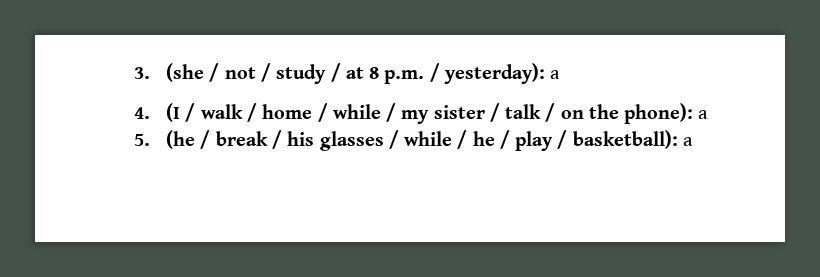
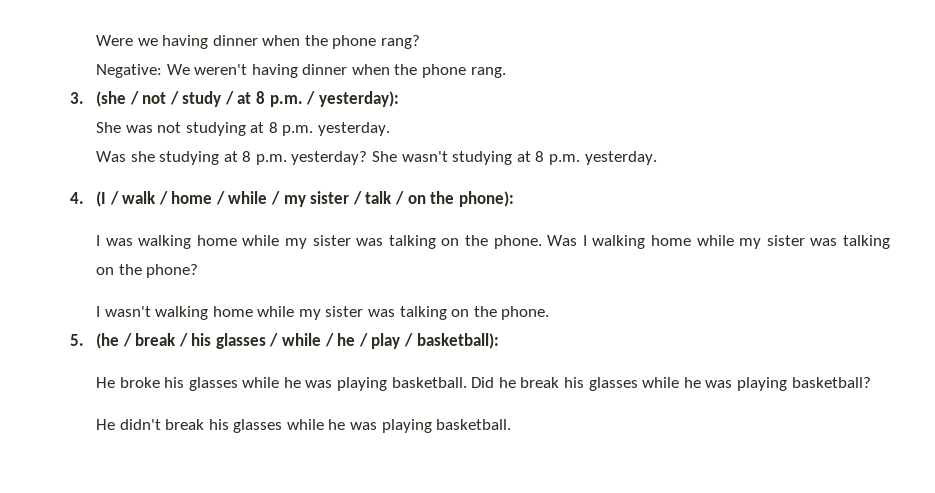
(133, 73) none -> [95,35,421,49] [95,64,506,78] Were we having dinner when the phone rang? // Negative: We weren't having dinner when the phone rang. //
[550,70,561,79] a -> [95,122,391,136] [95,151,657,165] // She was not studying at 8 p.m. yesterday. // Was she studying at 8 p.m. yesterday? She wasn't studying at 8 p.m. yesterday.
[698,110,709,119] a -> [95,235,890,249] [95,264,199,278] [95,306,550,320] // I was walking home while my sister was talking on the phone. Was I walking home while my sister was talking on the phone? // I wasn't walking home while my sister was talking on the phone.
[682,137,693,146] a -> [95,377,871,391] [95,419,512,433] // He broke his glasses while he was playing basketball. Did he break his glasses while he was playing basketball? // He didn't break his glasses while he was playing basketball.

